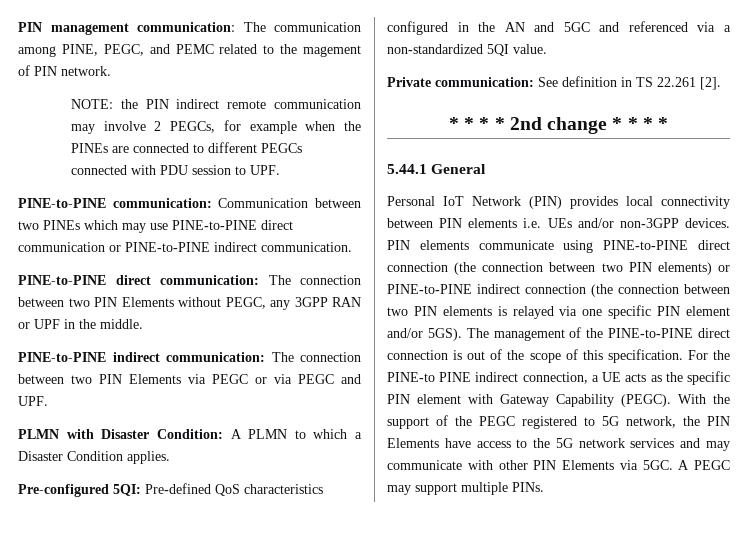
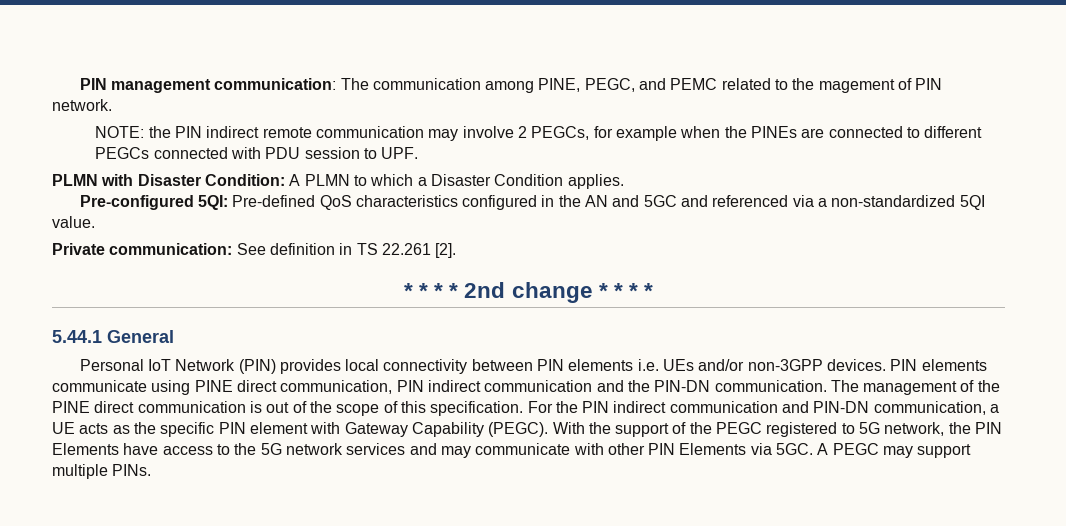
[18,198,362,208] [18,220,293,233] [18,242,352,252] [18,275,361,285] [18,297,361,310] [18,319,143,329] [18,352,361,362] [18,374,361,384] [18,396,48,406] // PINE-to-PINE communication: Communication between two PINEs which may use PINE-to-PINE direct communication or PINE-to-PINE indirect communication. // PINE-to-PINE direct communication: The connection between two PIN Elements without PEGC, any 3GPP RAN or UPF in the middle. // PINE-to-PINE indirect communication: The connection between two PIN Elements via PEGC or via PEGC and UPF. -> (419, 153) none
[603,240,730,250] [387,262,730,275] [387,284,730,297] [387,305,730,319] [387,328,462,341] PINE-to-PINE direct connection (the connection between two PIN elements) or PINE-to-PINE indirect connection (the connection between two PIN elements is relayed via one specific PIN element and/or 5GS). -> [194,380,827,394] PINE direct communication, PIN indirect communication and the PIN-DN communication.
[608,328,730,338] [387,350,448,360] PINE-to-PINE direct connection -> [52,401,246,413] PINE direct communication
[387,372,588,384] PINE-to PINE indirect connection, -> [582,401,986,415] PIN indirect communication and PIN-DN communication,

